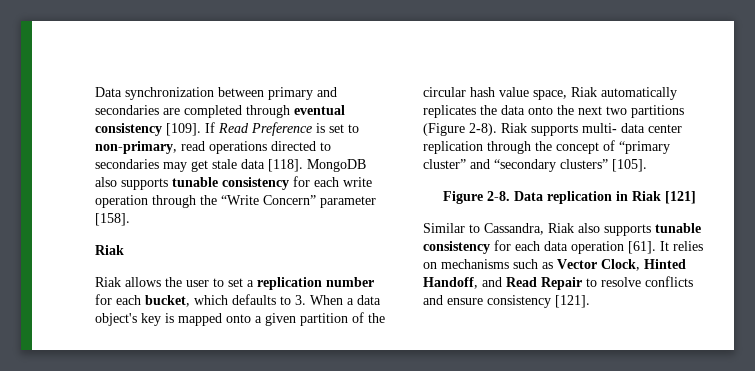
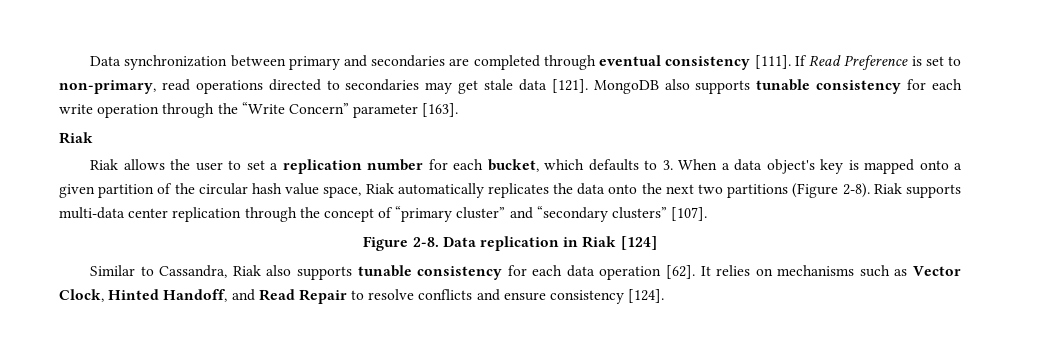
[166,123,201,136] [109]. -> [754,55,791,69] [111].
[268,159,303,172] [118]. -> [551,79,588,93] [121].
[95,213,130,226] [158]. -> [422,103,459,117] [163].
[582,123,645,133] multi- data -> [59,207,125,219] multi-data
[612,159,647,172] [105]. -> [671,207,708,221] [107].
[664,191,696,204] [121] -> [620,236,657,250] [124]
[628,241,656,254] [61]. -> [665,265,695,279] [62].
[555,295,590,308] [121]. -> [628,289,665,303] [124].

